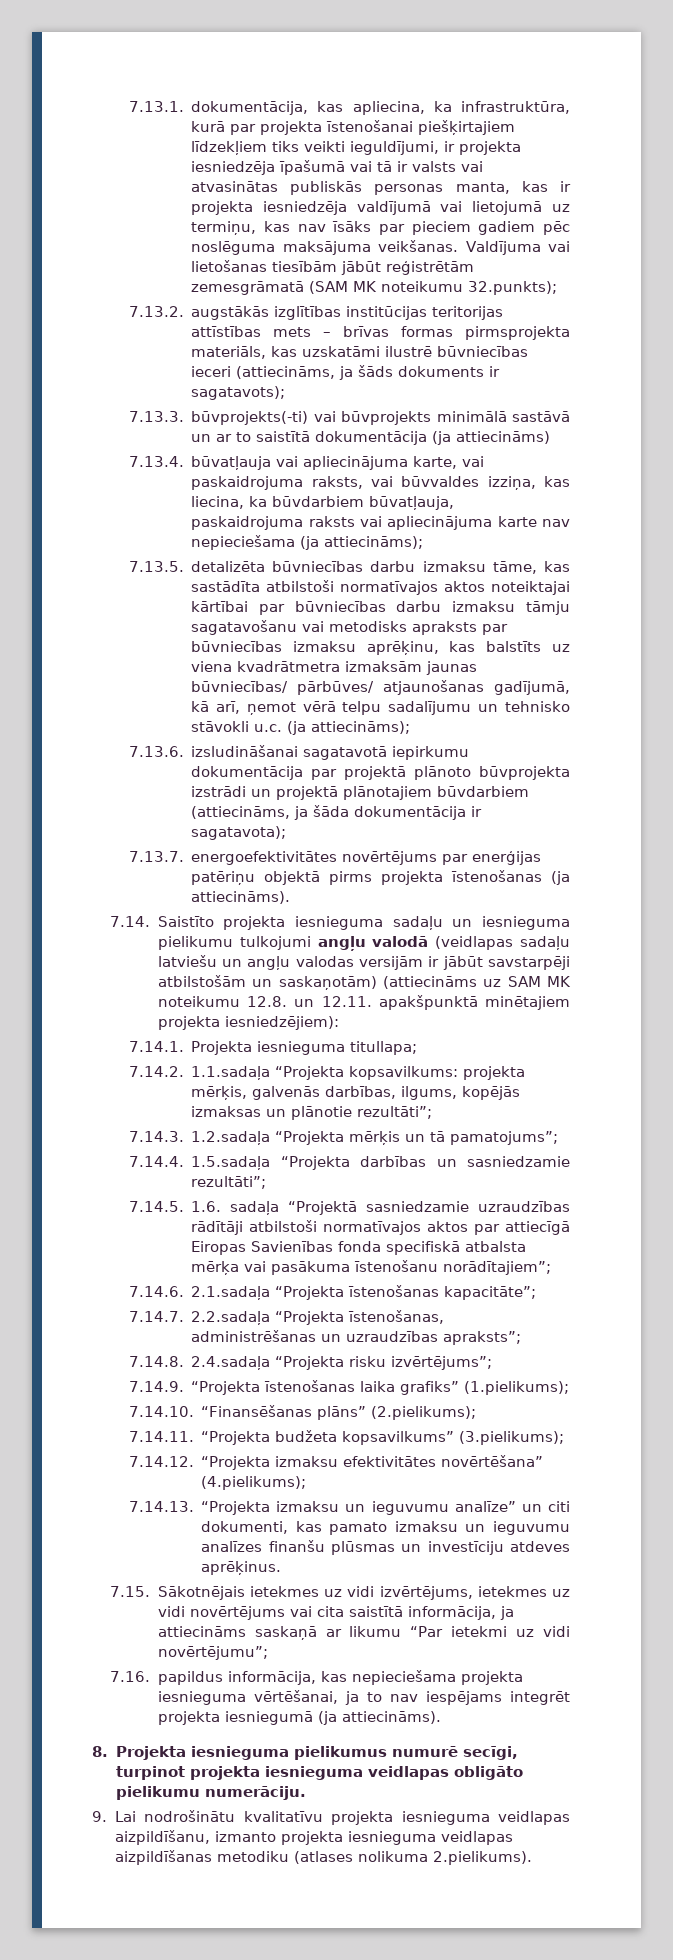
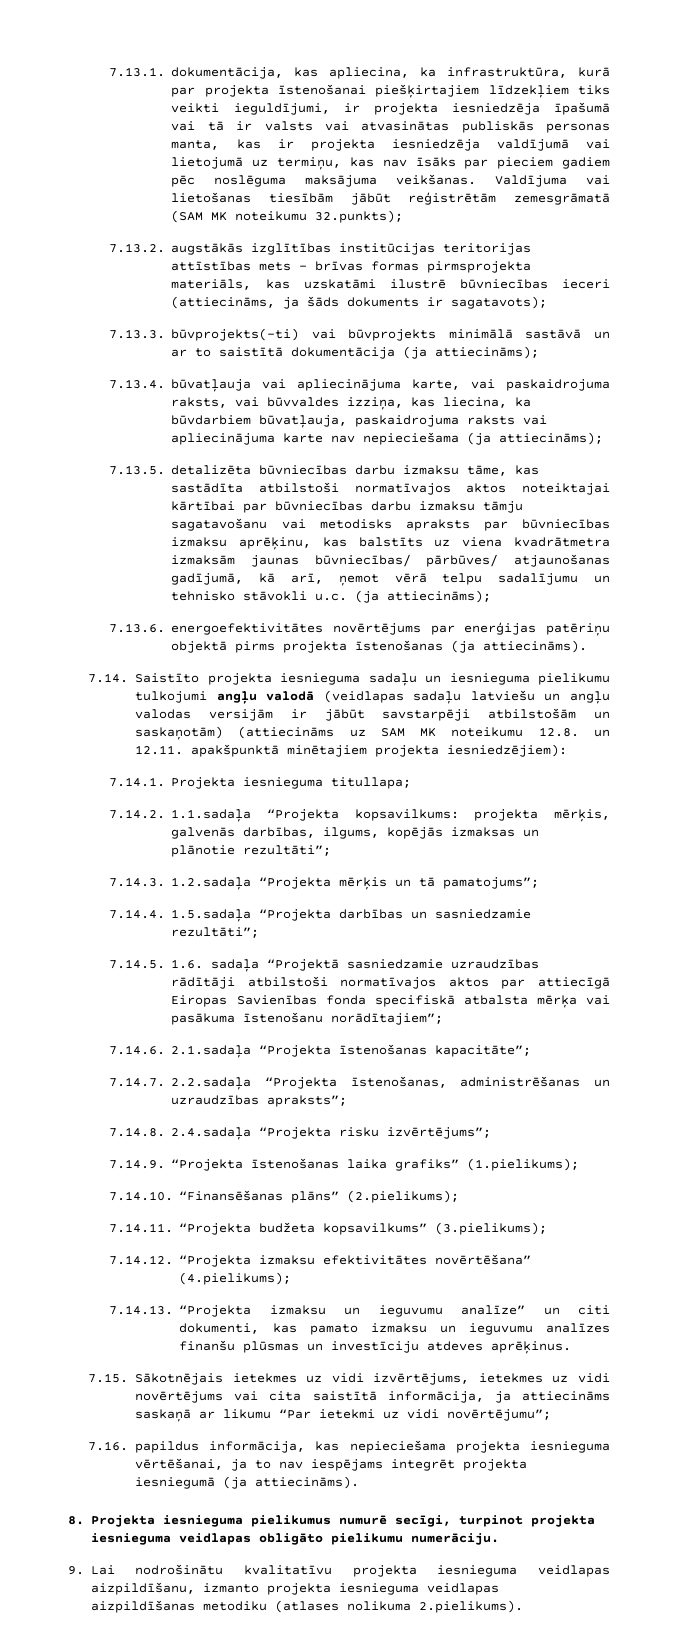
[456,431,551,444] attiecināms) -> [435,346,540,359] attiecināms);
[191,745,470,760] [191,766,570,780] [191,786,530,800] [191,805,483,820] [191,826,287,840] [128,851,184,862] izsludināšanai sagatavotā iepirkumu dokumentācija par projektā plānoto būvprojekta izstrādi un projektā plānotajiem būvdarbiem (attiecināms, ja šāda dokumentācija ir sagatavota); // 7.13.7. -> (165, 628) none

